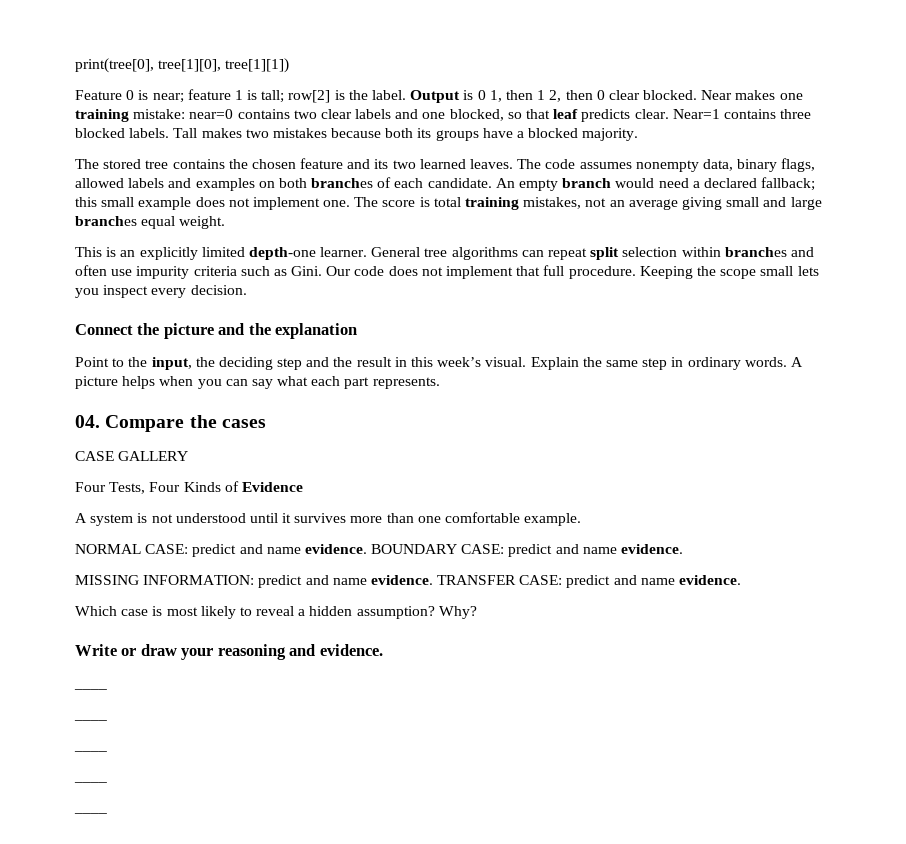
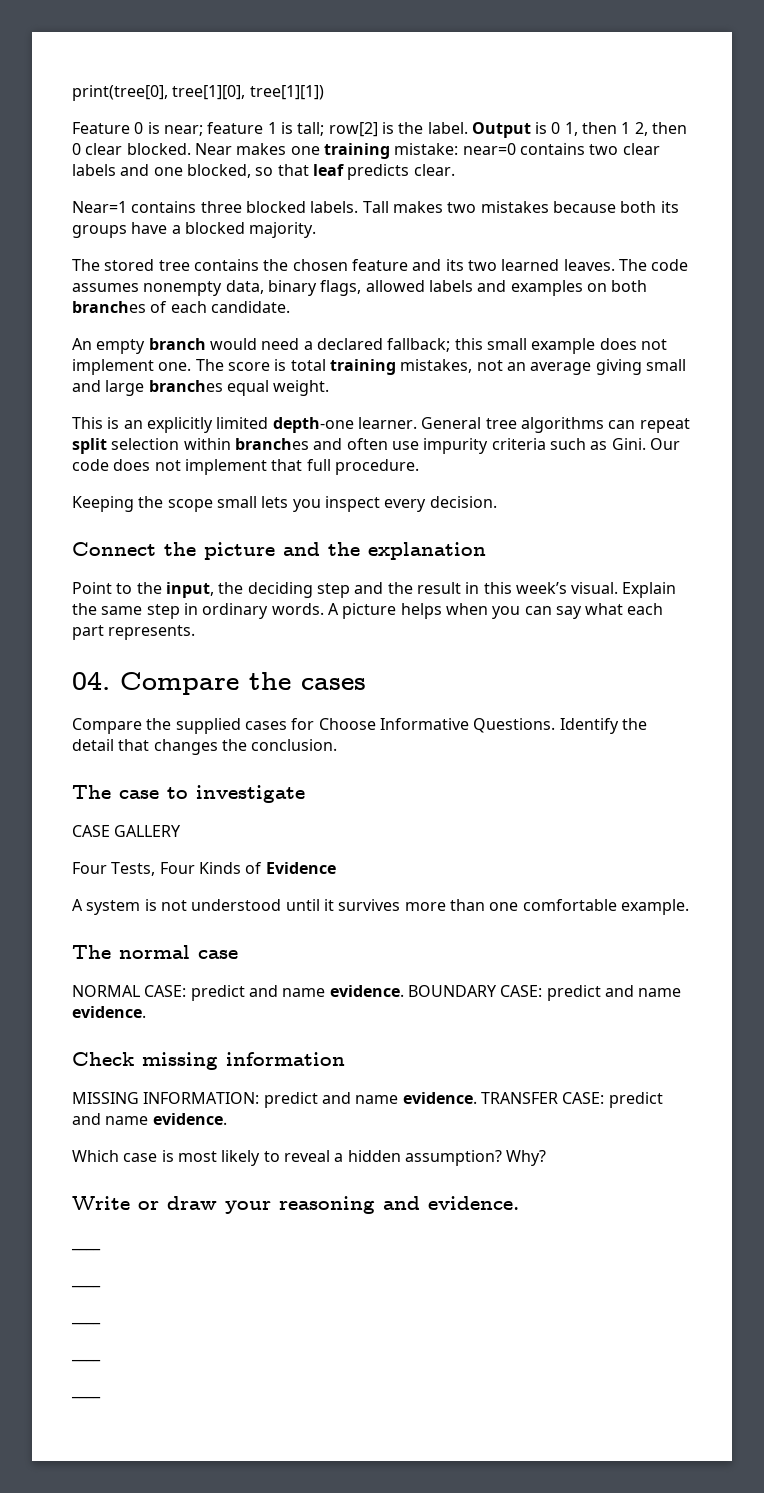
(669, 114) none -> (455, 170) //
(492, 183) none -> (290, 307) //
(636, 272) none -> (419, 467) //
(266, 423) none -> [72,718,647,734] [72,739,338,755] [72,785,305,803] // Compare the supplied cases for Choose Informative Questions. Identify the detail that changes the conclusion. // The case to investigate
(582, 519) none -> [72,945,238,959] // The normal case
(684, 549) none -> [72,1052,345,1070] // Check missing information

